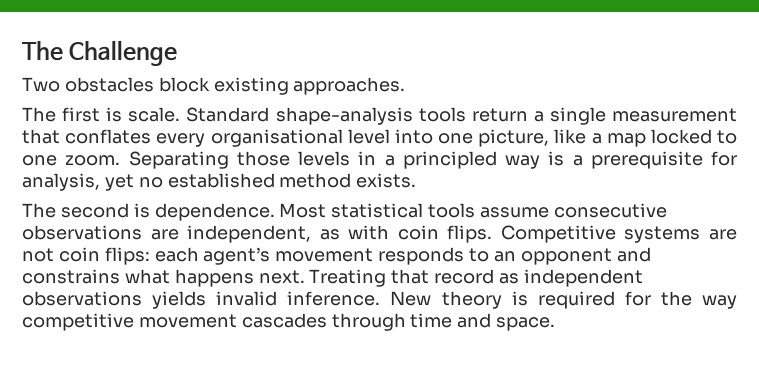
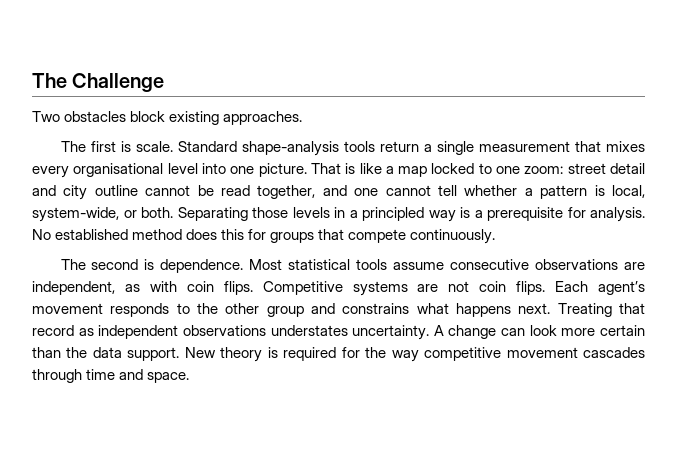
[65,129,152,144] conflates -> [606,141,645,152] mixes
[478,129,550,147] picture, -> [258,163,356,177] picture. That is
[65,155,121,166] zoom. -> [524,163,645,174] [32,185,645,200] [32,207,173,222] zoom: street detail and city outline cannot be read together, and one cannot tell whether a pattern is local, system-wide, or both.
[22,173,417,191] analysis, yet no established method exists. -> [590,207,645,222] [32,229,496,244] analysis. No established method does this for groups that compete continuously.
[104,247,199,265] flips: each -> [516,281,589,295] flips. Each
[493,248,612,265] an opponent -> [197,303,304,317] the other group
[152,291,381,309] yields invalid inference. -> [270,325,645,340] [32,347,180,361] understates uncertainty. A change can look more certain than the data support.

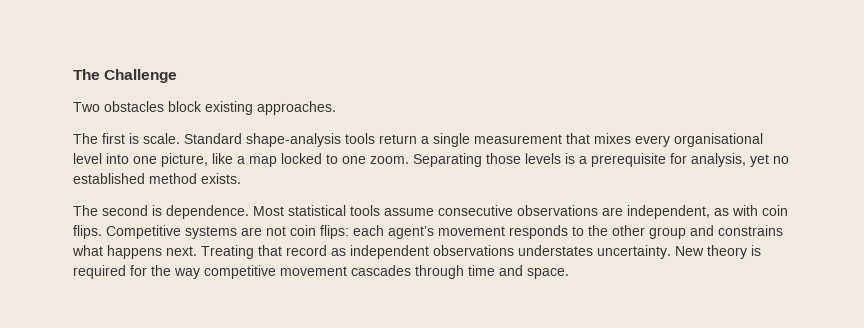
[258,163,356,177] picture. That is -> [161,153,208,167] picture,
[524,163,645,174] [32,185,645,200] [32,207,645,222] [32,229,496,244] zoom: street detail and city outline cannot be read together, and one cannot tell whether a pattern is local, system-wide, or both. Separating those levels in a principled way is a prerequisite for analysis. No established method does this for groups that compete continuously. -> [370,153,789,167] [73,173,241,184] zoom. Separating those levels is a prerequisite for analysis, yet no established method exists.
[516,281,589,295] flips. Each -> [320,225,384,239] flips: each
[433,325,645,339] [32,347,180,361] A change can look more certain than the data support. -> (671, 252) none

